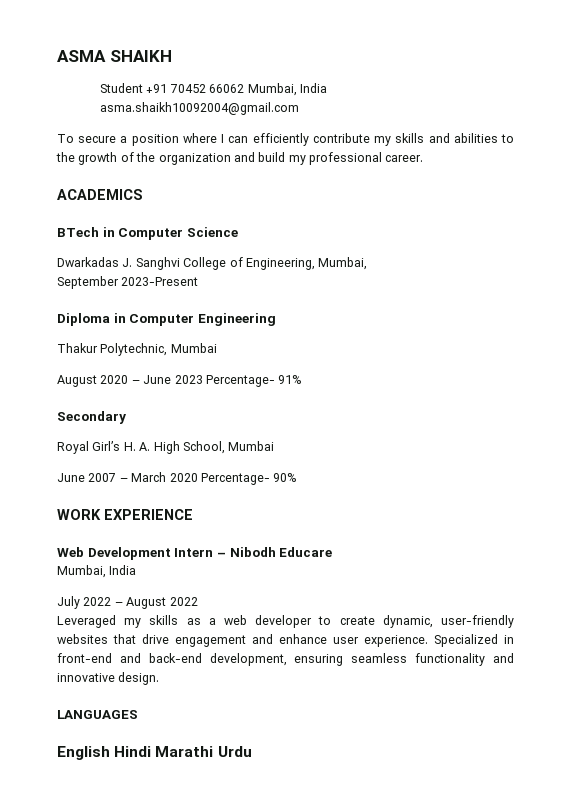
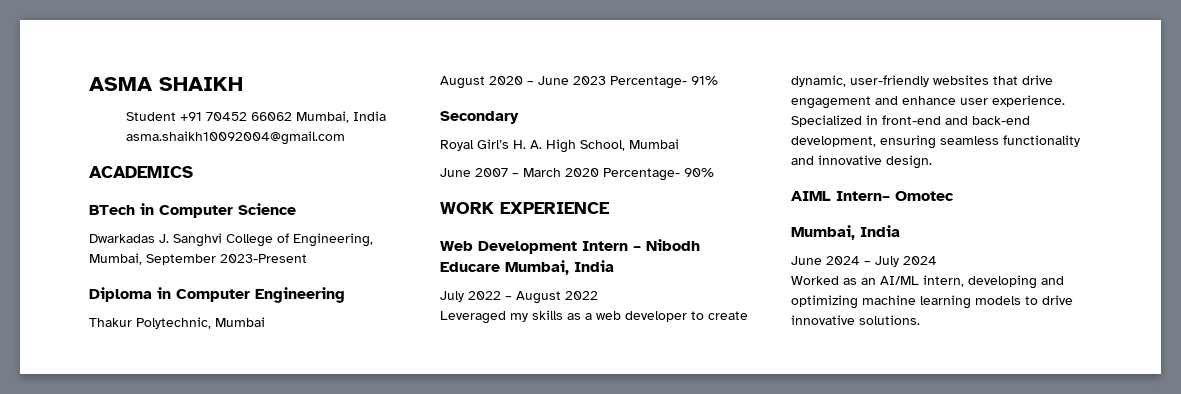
[57,133,514,146] [56,152,424,165] // To secure a position where I can efficiently contribute my skills and abilities to the growth of the organization and build my professional career. -> (346, 138) none
(368, 263) // -> (142, 259) none
(333, 552) // -> (500, 267) none
[57,710,138,719] [57,746,252,760] LANGUAGES // English Hindi Marathi Urdu -> [791,191,954,201] [791,225,900,240] [791,256,937,267] [791,275,1064,289] [791,295,1073,309] [791,315,920,325] AIML Intern– Omotec // Mumbai, India // June 2024 – July 2024 // Worked as an AI/ML intern, developing and optimizing machine learning models to drive innovative solutions.

